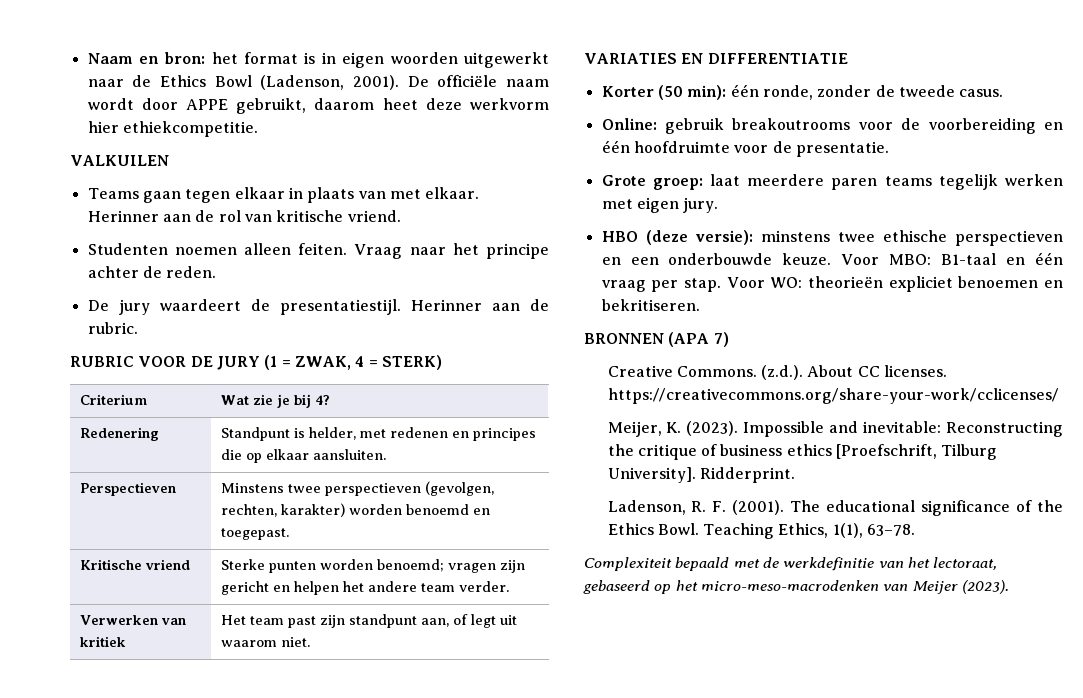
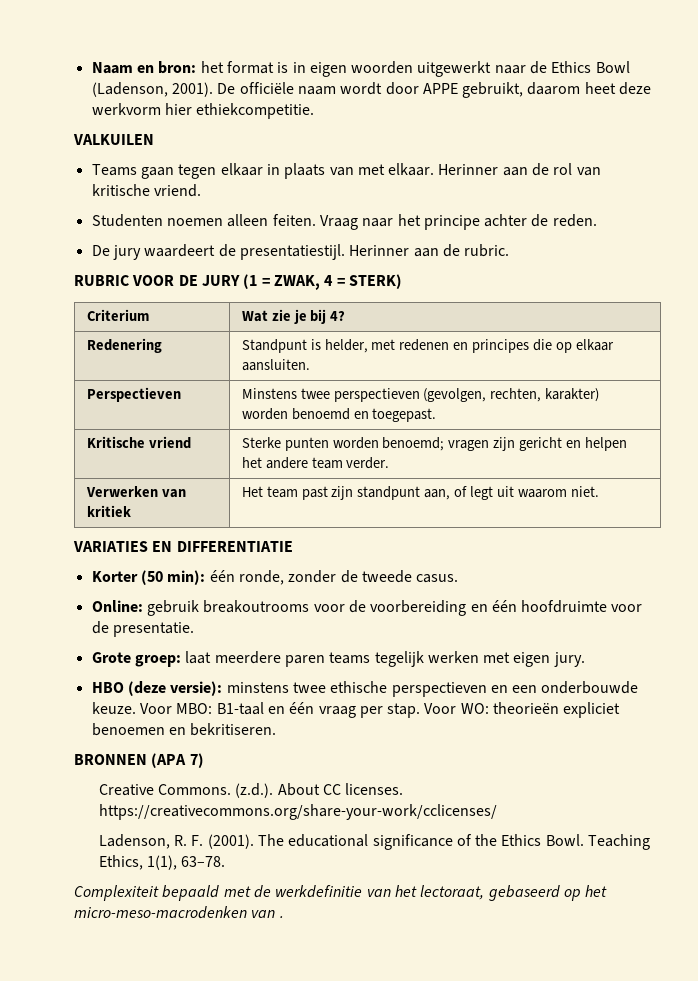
[607,421,1063,437] [607,444,998,460] [607,467,795,483] // Meijer, K. (2023). Impossible and inevitable: Reconstructing the critique of business ethics [Proefschrift, Tilburg University]. Ridderprint. -> (497, 812) none
[912,580,1009,594] Meijer (2023). -> [279,916,284,918] .

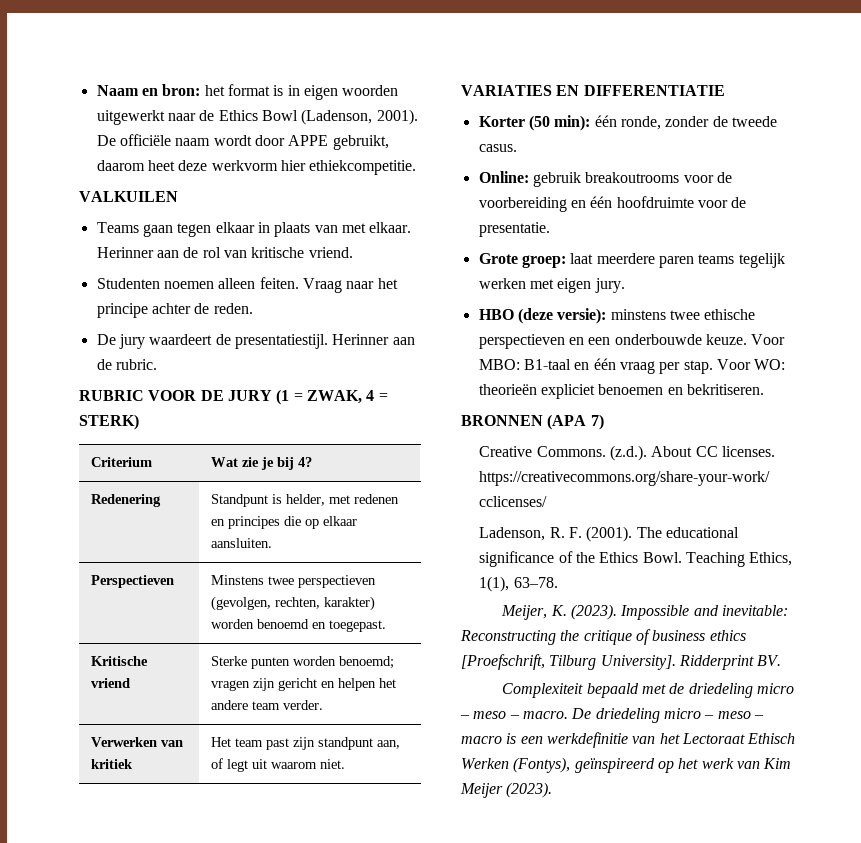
[74,885,608,901] [74,906,284,919] Complexiteit bepaald met de werkdefinitie van het lectoraat, gebaseerd op het micro-meso-macrodenken van . -> [501,604,788,620] [460,629,746,645] [461,654,782,670] [502,683,794,698] [460,708,764,723] [461,732,796,748] [461,757,792,773] [460,782,553,798] Meijer, K. (2023). Impossible and inevitable: Reconstructing the critique of business ethics [Proefschrift, Tilburg University]. Ridderprint BV. // Complexiteit bepaald met de driedeling micro – meso – macro. De driedeling micro – meso – macro is een werkdefinitie van het Lectoraat Ethisch Werken (Fontys), geïnspireerd op het werk van Kim Meijer (2023).

